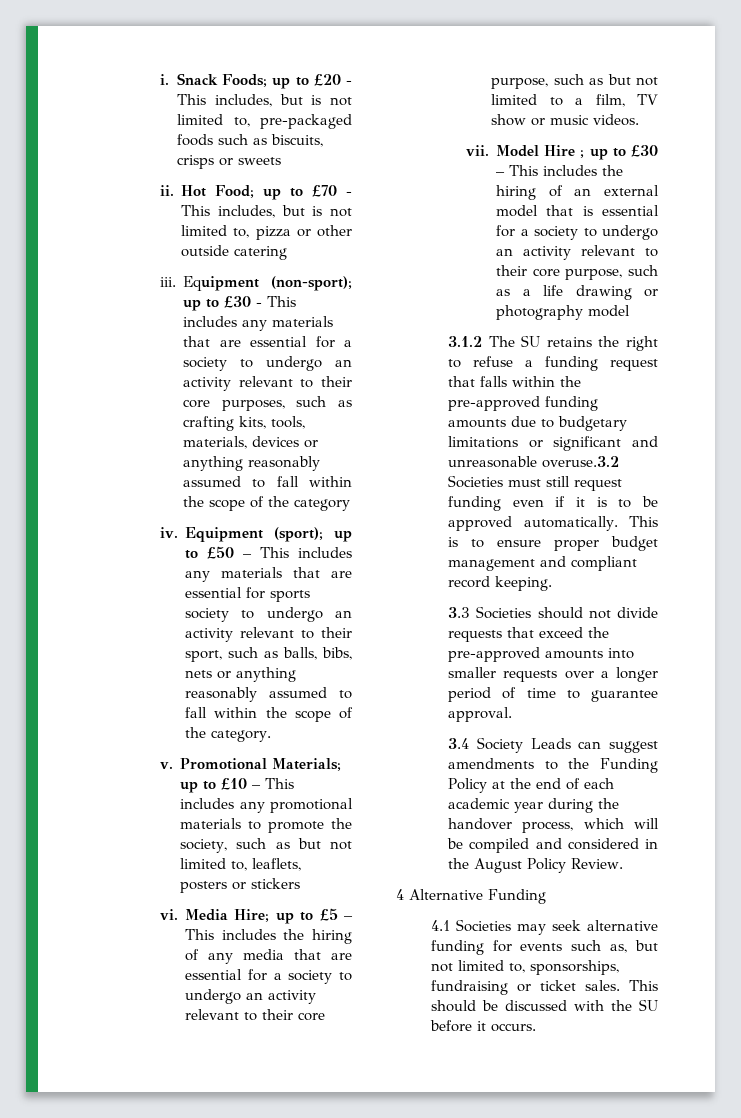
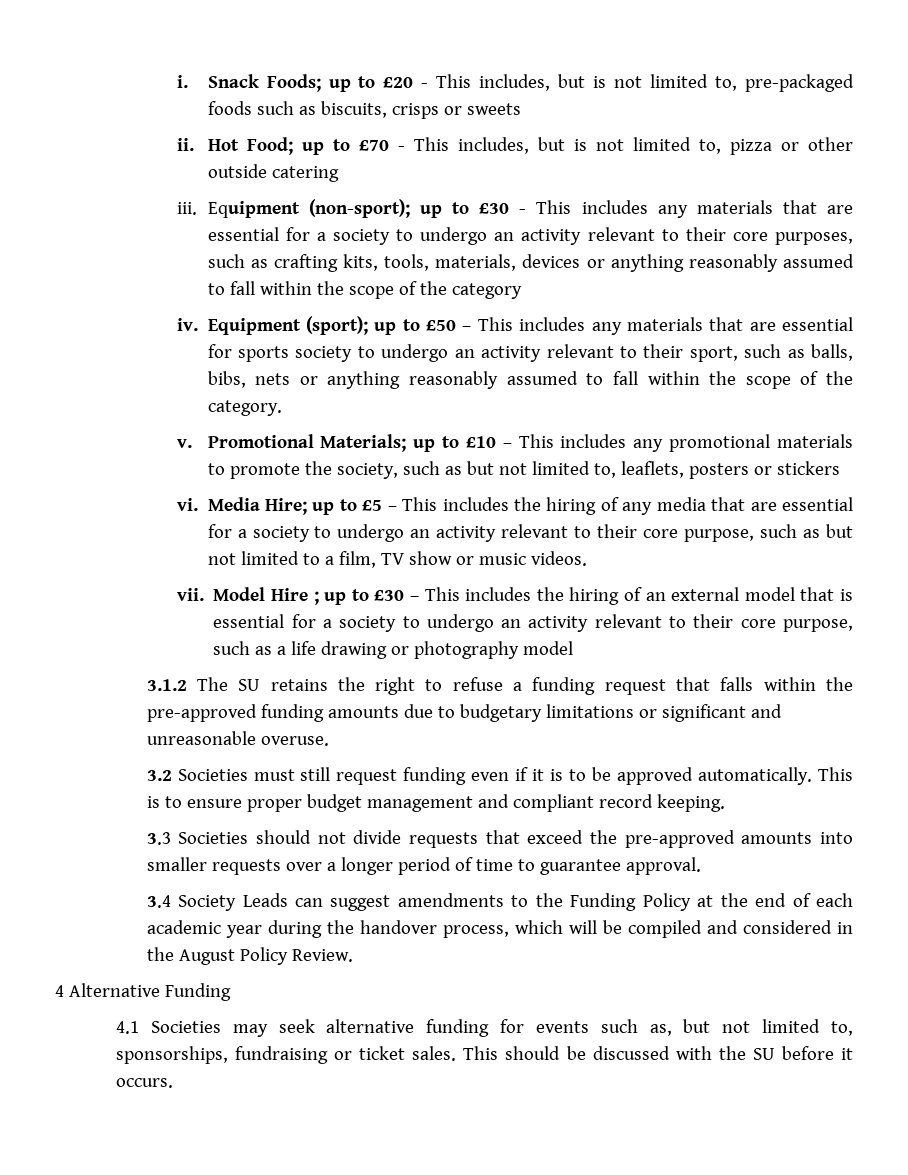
[542,456,620,468] overuse.3.2 -> [260,736,329,746] [146,770,172,781] overuse. // 3.2

